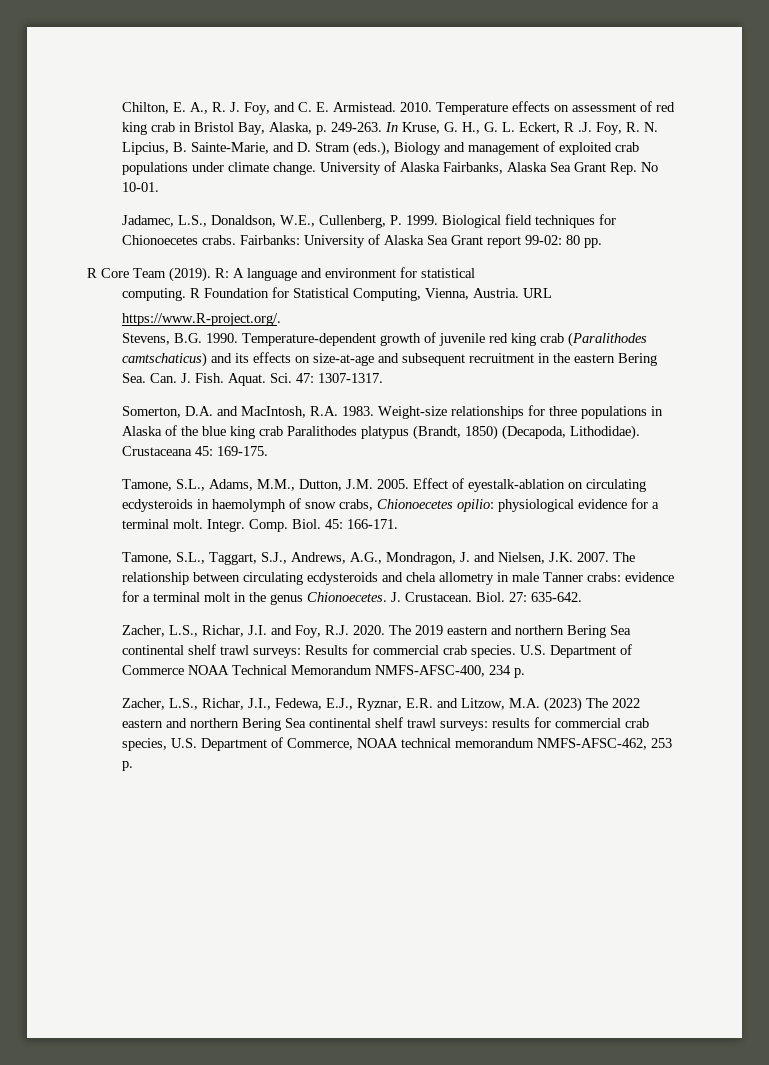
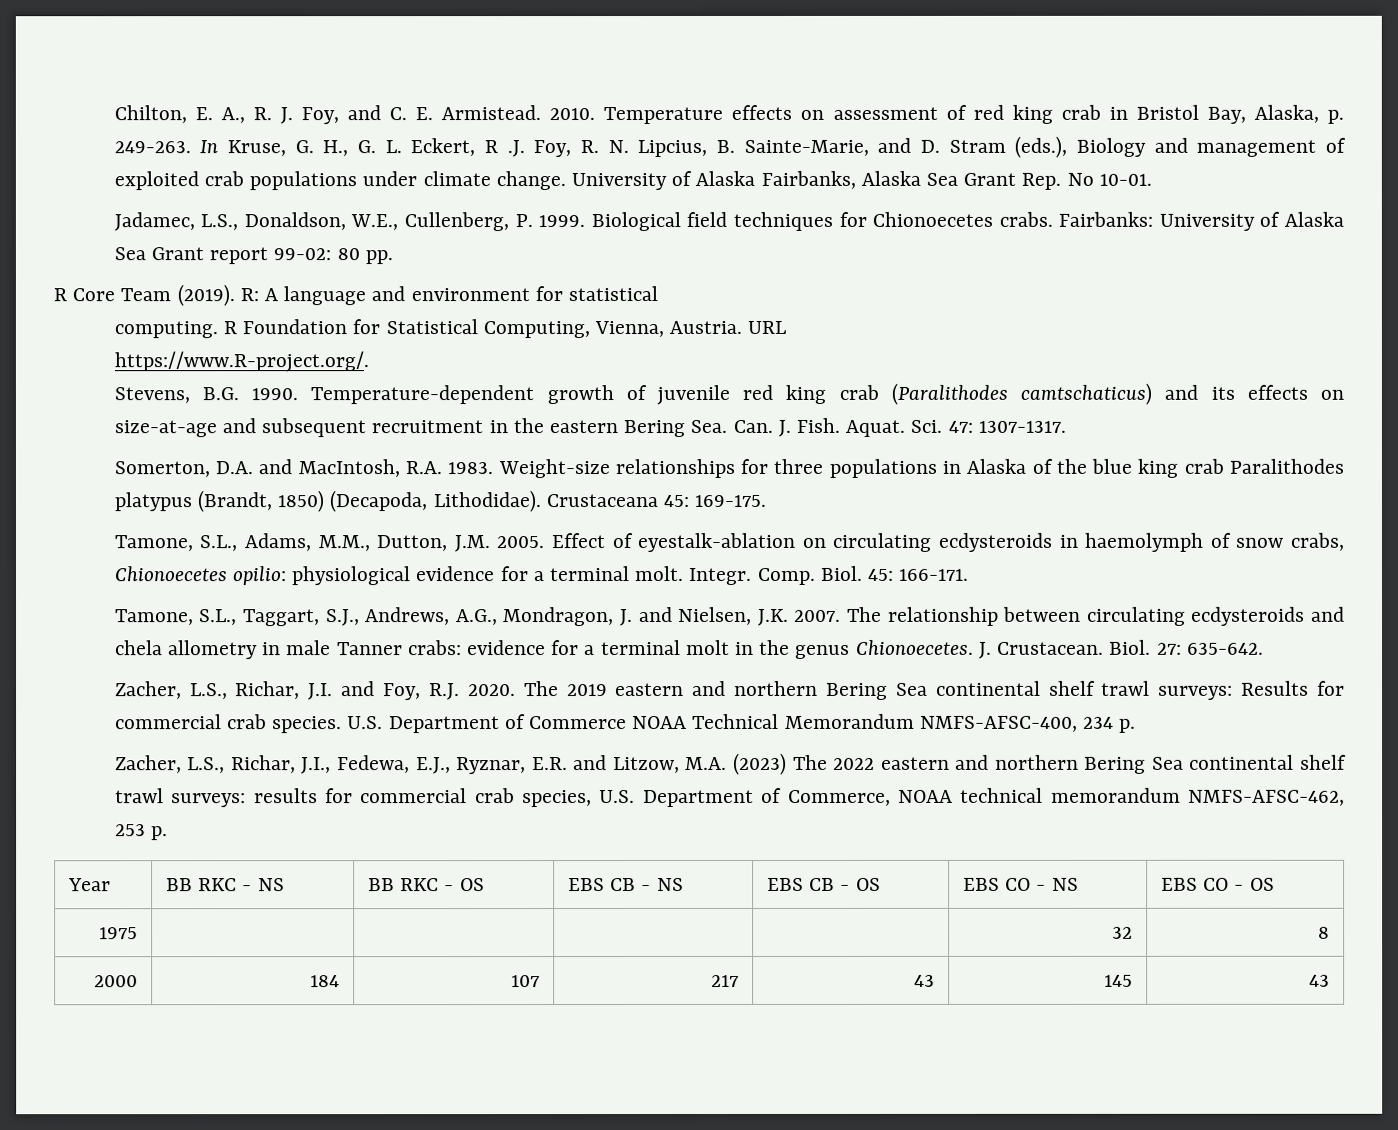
(133, 766) none -> [67,878,111,892] [165,878,285,892] [367,878,485,892] [567,878,684,892] [766,877,881,891] [962,877,1079,891] [1160,877,1275,891] [99,927,139,940] [1112,926,1134,939] [1318,926,1331,939] [94,975,139,988] [310,975,341,988] [511,975,541,988] [711,974,740,987] [914,974,936,987] [1104,974,1134,987] [1309,974,1331,987] // Year | BB RKC - NS | BB RKC - OS | EBS CB - NS | EBS CB - OS | EBS CO - NS | EBS CO - OS // 1975 | | | | | 32 | 8 // 2000 | 184 | 107 | 217 | 43 | 145 | 43

